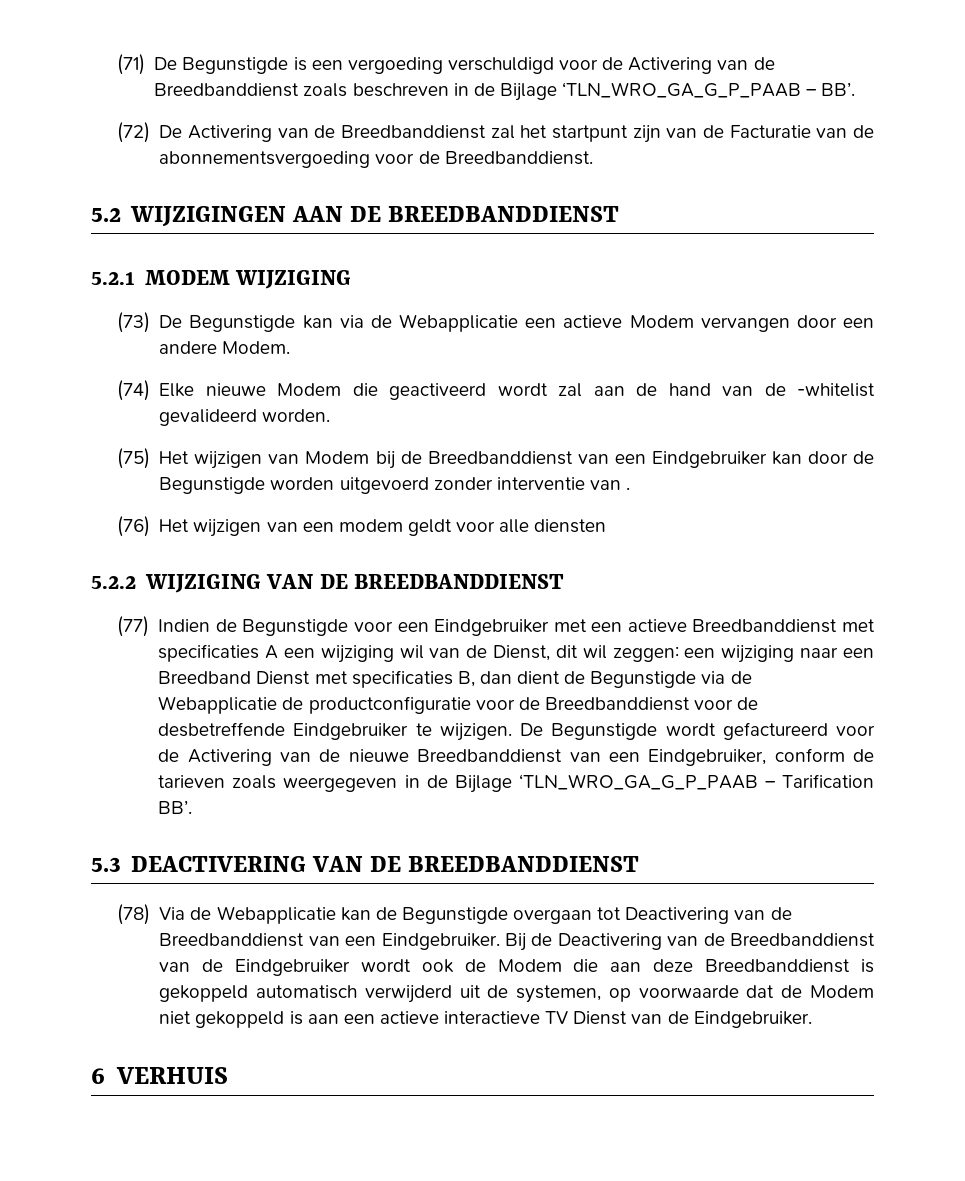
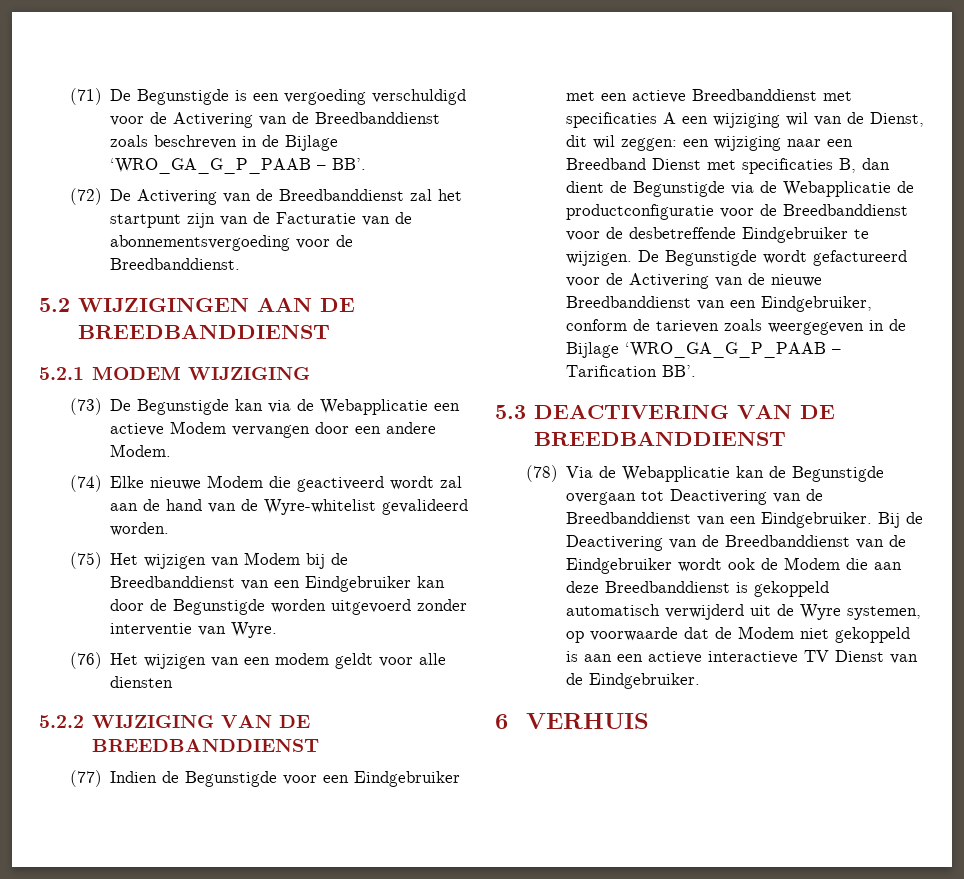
[562,82,802,98] ‘TLN_WRO_GA_G_P_PAAB -> [109,158,311,174] ‘WRO_GA_G_P_PAAB
[797,383,876,397] -whitelist -> [263,499,376,515] Wyre-whitelist
[626,487,631,490] . -> [230,622,277,638] Wyre.
[518,774,758,790] ‘TLN_WRO_GA_G_P_PAAB -> [624,342,826,358] ‘WRO_GA_G_P_PAAB
(509, 991) none -> [799,604,841,620] Wyre

